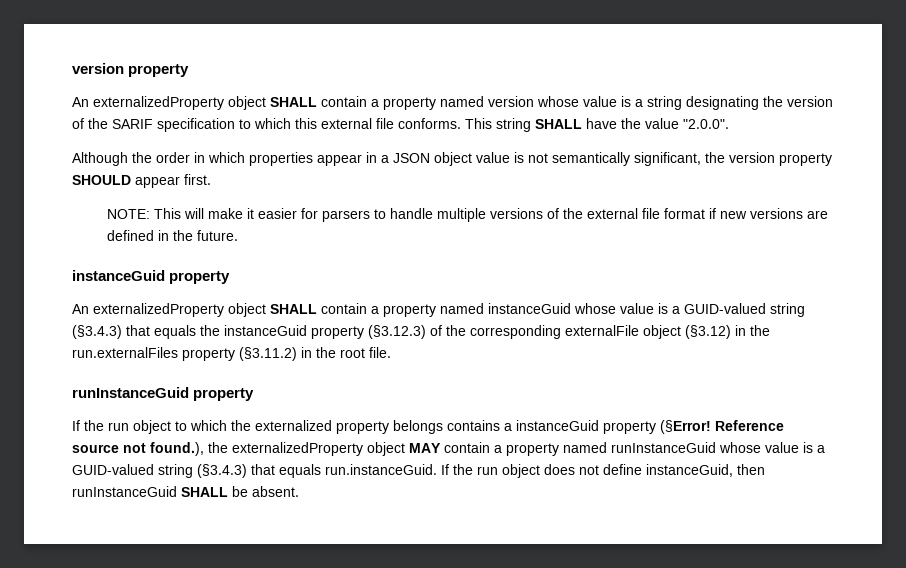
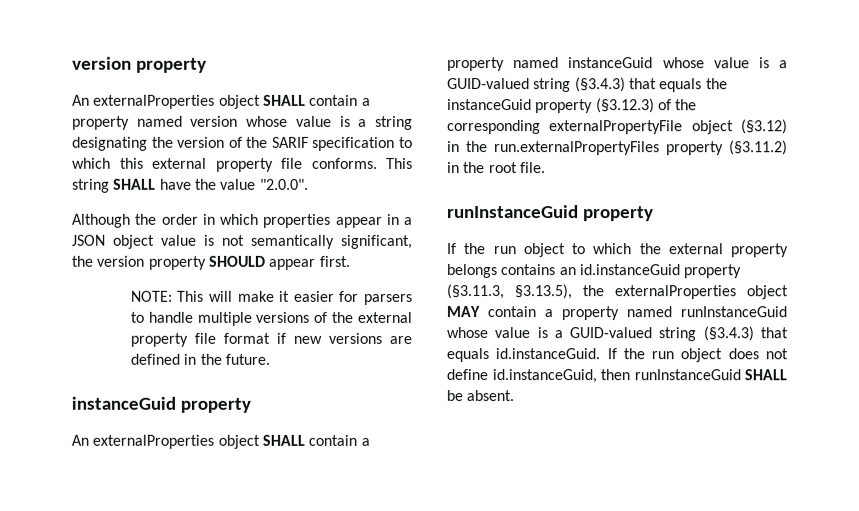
[93,96,224,110] externalizedProperty -> [93,94,216,109] externalProperties
(372, 123) none -> [215,157,274,172] property
(639, 213) none -> [129,332,188,347] property
[93,303,224,317] externalizedProperty -> [92,434,215,449] externalProperties
[565,325,639,336] externalFile -> [549,120,684,135] externalPropertyFile
[72,347,178,358] run.externalFiles -> [494,141,660,156] run.externalPropertyFiles
[255,420,332,431] externalized -> [668,243,724,255] external
[504,420,784,434] [72,442,363,456] a instanceGuid property (§Error! Reference source not found.), the externalizedProperty -> [558,264,742,279] [446,284,736,300] an id.instanceGuid property (§3.11.3, §3.13.5), the externalProperties
[325,464,437,475] run.instanceGuid. -> [495,348,601,360] id.instanceGuid.
[646,464,733,477] instanceGuid, -> [491,369,597,384] id.instanceGuid,

